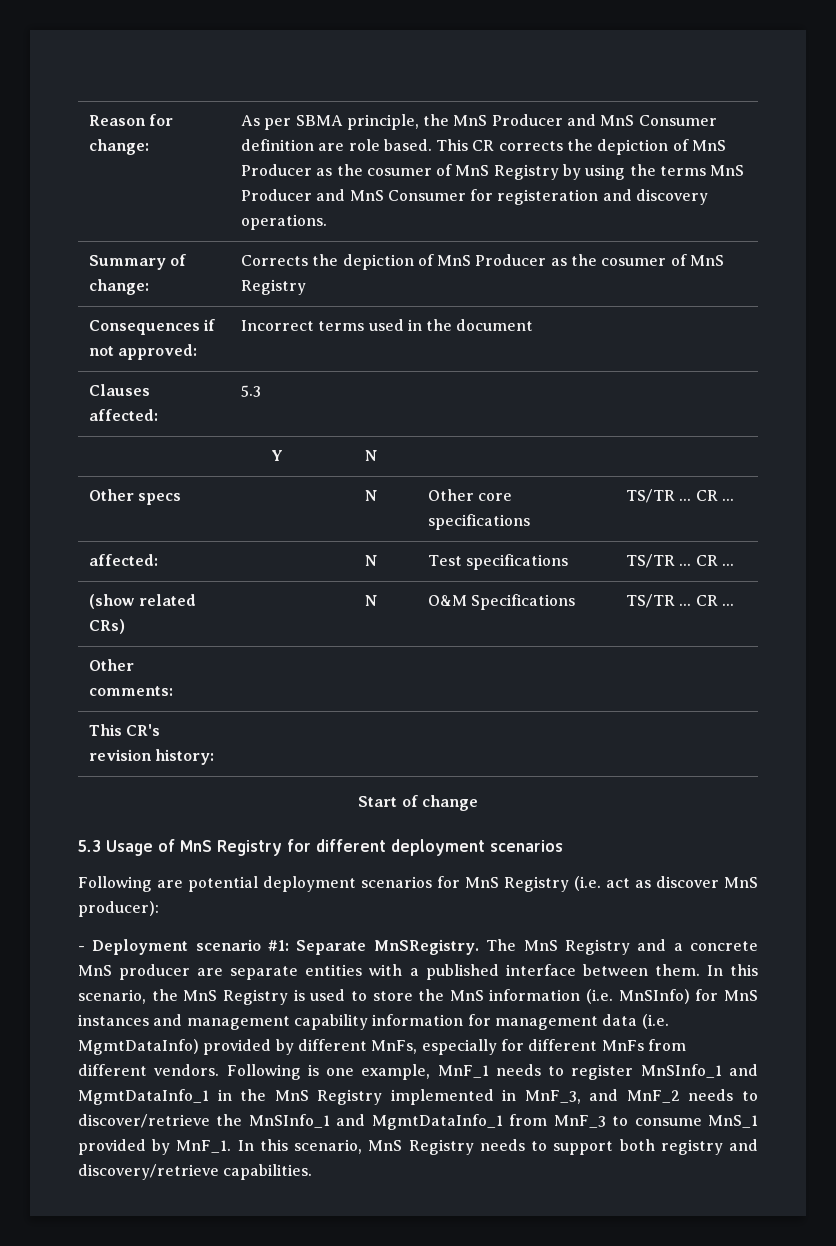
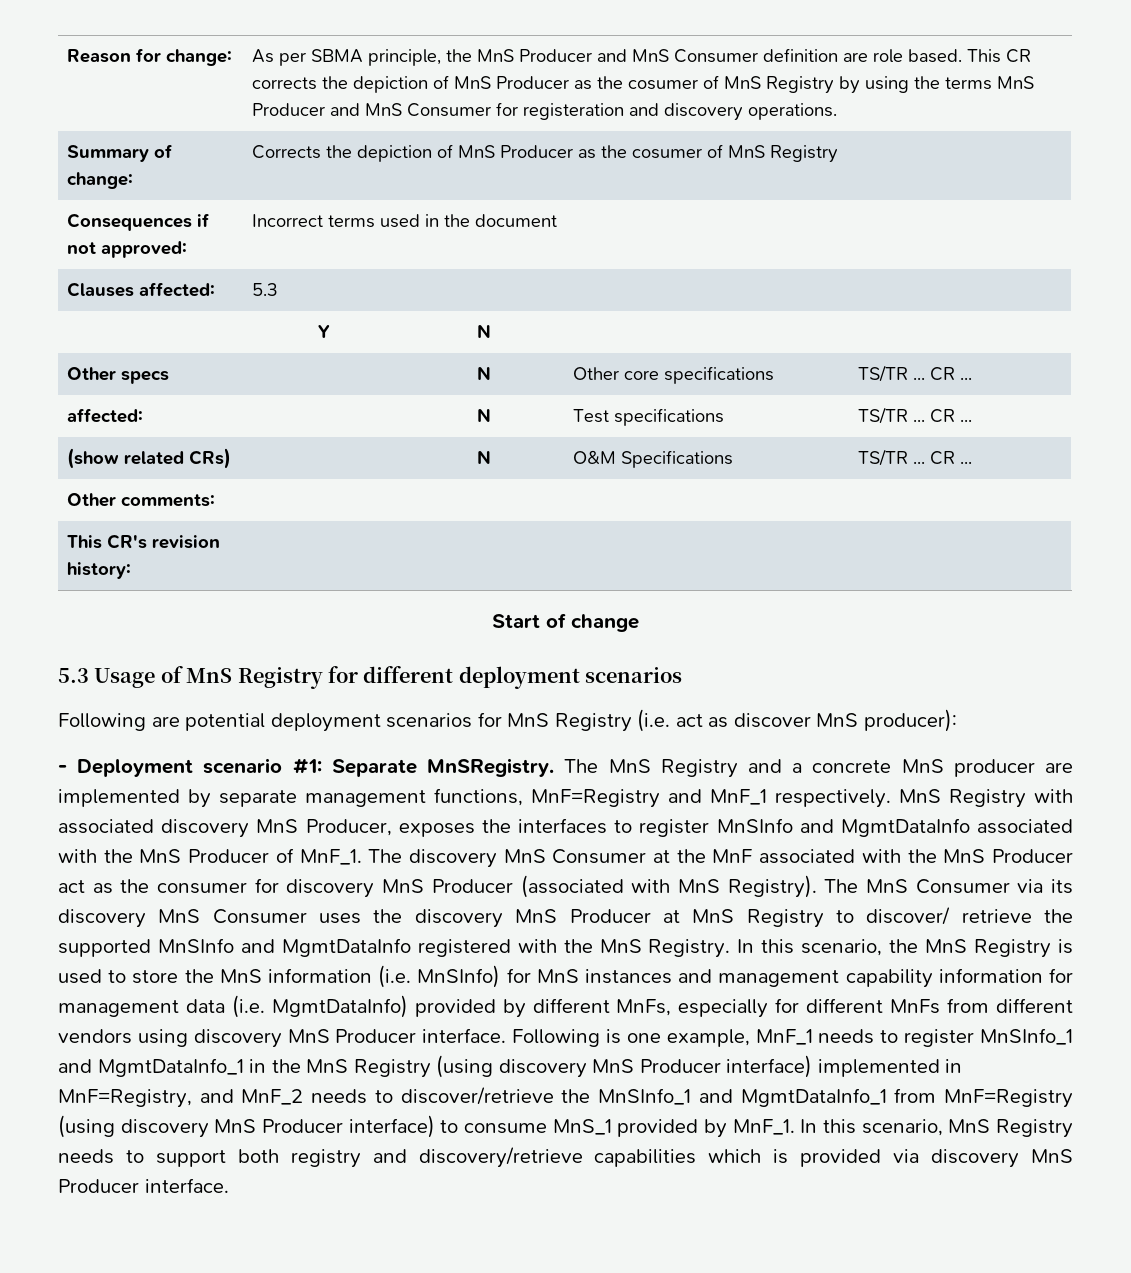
[230,964,700,980] separate entities with a published interface between them. -> [58,788,1073,808] [58,818,1073,838] [58,848,1074,868] [58,875,1073,898] [58,907,1073,928] [58,938,731,958] implemented by separate management functions, MnF=Registry and MnF_1 respectively. MnS Registry with associated discovery MnS Producer, exposes the interfaces to register MnSInfo and MgmtDataInfo associated with the MnS Producer of MnF_1. The discovery MnS Consumer at the MnF associated with the MnS Producer act as the consumer for discovery MnS Producer (associated with MnS Registry). The MnS Consumer via its discovery MnS Consumer uses the discovery MnS Producer at MnS Registry to discover/ retrieve the supported MnSInfo and MgmtDataInfo registered with the MnS Registry.
[154,1064,220,1076] vendors. -> [58,1028,507,1048] vendors using discovery MnS Producer interface.
(383, 1097) none -> [436,1055,813,1078] (using discovery MnS Producer interface)
[524,1090,581,1104] MnF_3, -> [58,1089,192,1108] MnF=Registry,
[553,1115,606,1128] MnF_3 -> [944,1089,1073,1108] [58,1115,435,1138] MnF=Registry (using discovery MnS Producer interface)
[223,1164,313,1180] capabilities. -> [594,1149,1073,1168] [58,1178,229,1193] capabilities which is provided via discovery MnS Producer interface.

